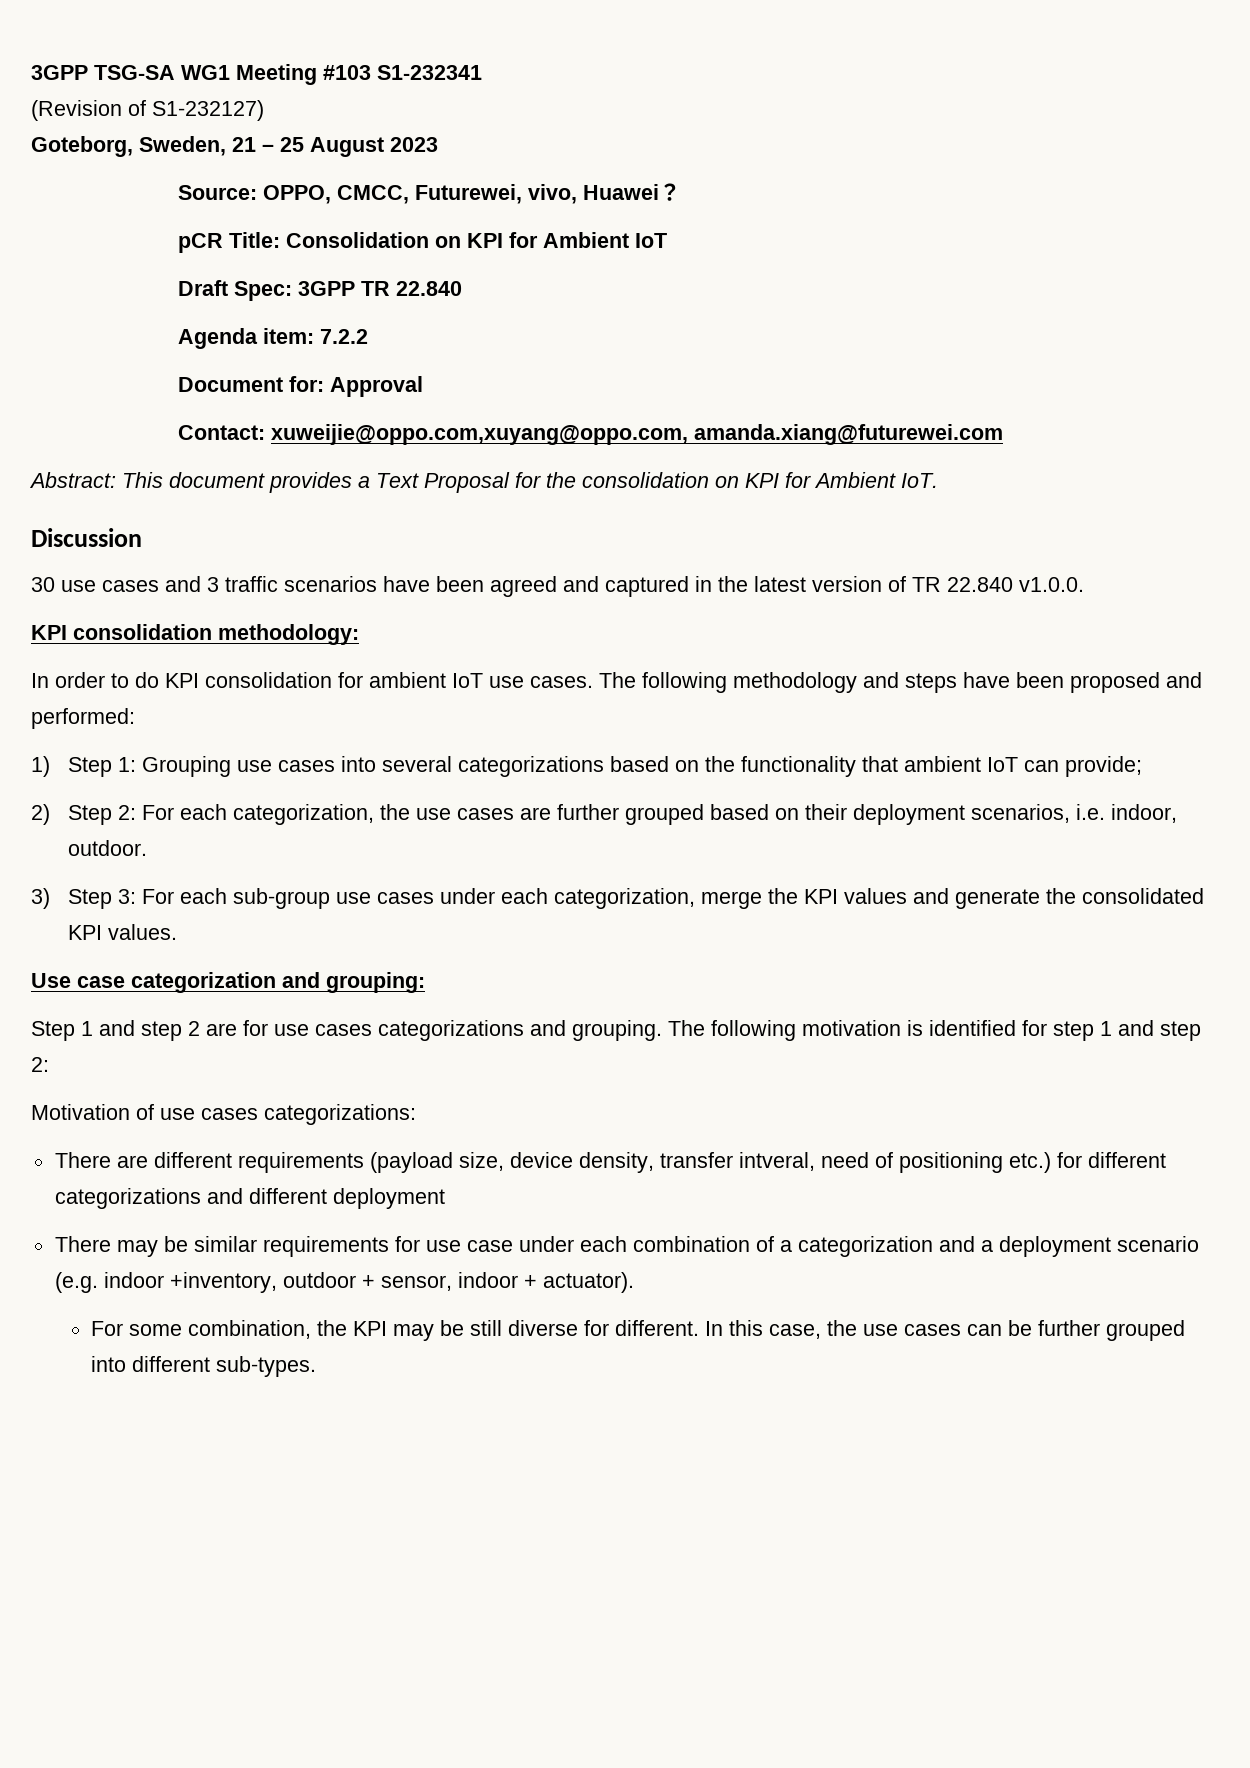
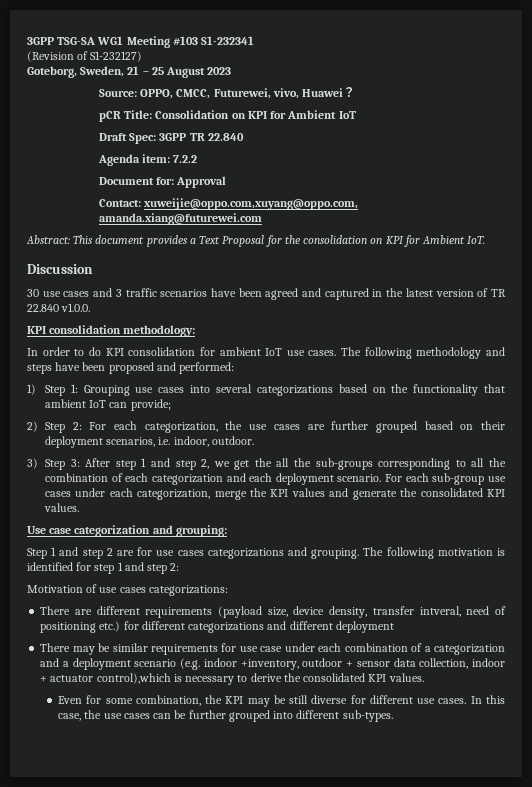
(136, 896) none -> [85,458,506,470] [44,473,382,485] After step 1 and step 2, we get the all the sub-groups corresponding to all the combination of each categorization and each deployment scenario.
[380,1272,634,1293] [91,1321,124,1336] sensor, indoor + actuator). // For -> [356,658,506,669] [40,673,424,685] [58,695,102,704] sensor data collection, indoor + actuator control),which is necessary to derive the consolidated KPI values. // Even for
[615,1320,700,1336] different. -> [369,695,467,704] different use cases.

